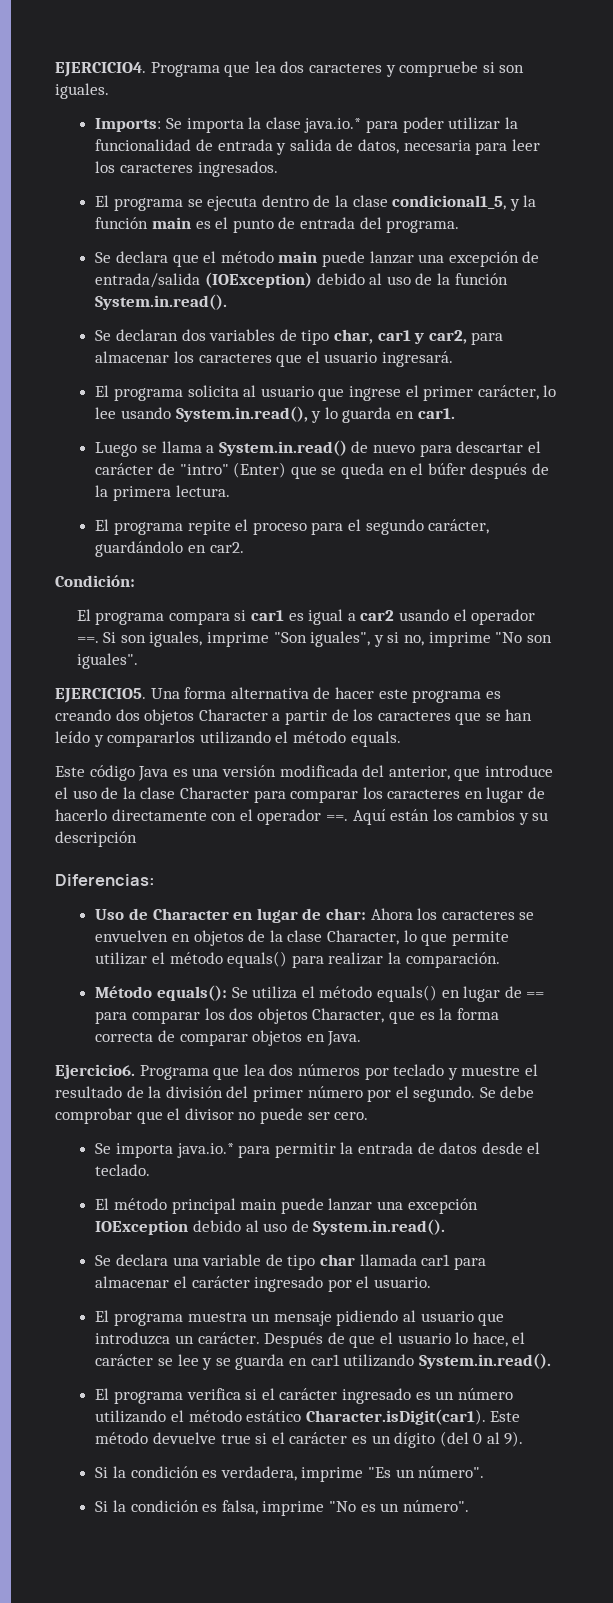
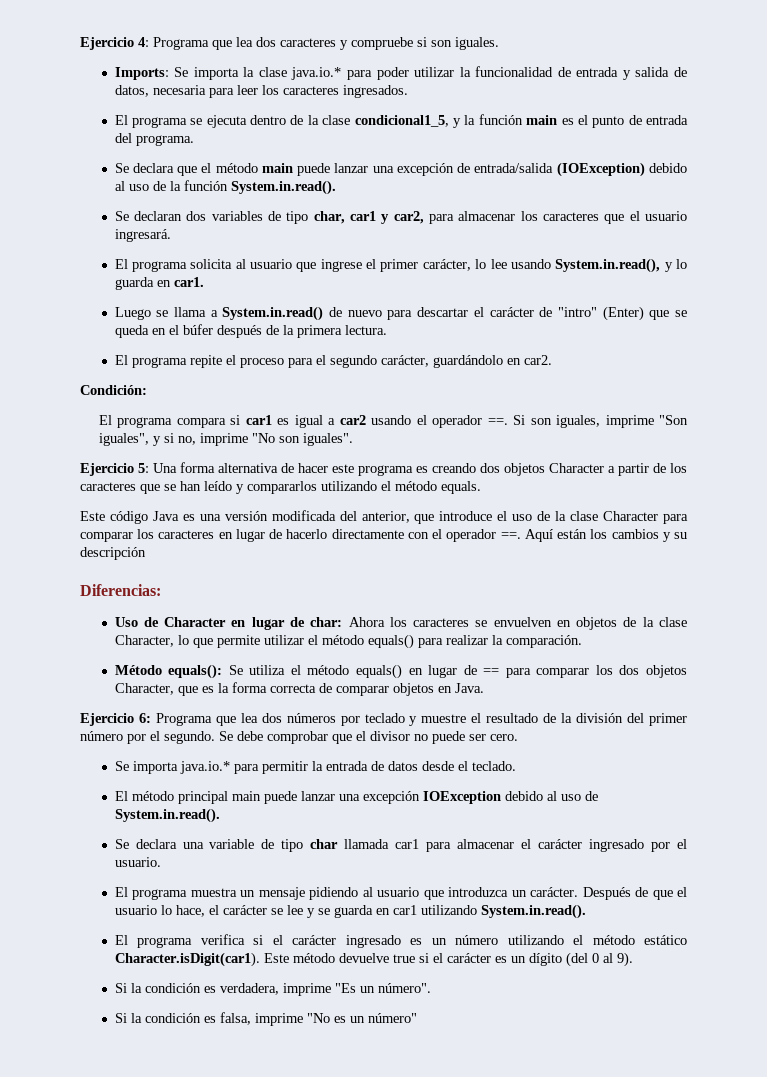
[55,62,146,77] EJERCICIO4. -> [80,37,149,50] Ejercicio 4:
[55,688,146,703] EJERCICIO5. -> [80,463,149,476] Ejercicio 5:
[55,1064,135,1079] Ejercicio6. -> [80,713,151,726] Ejercicio 6:
[402,1500,469,1512] número". -> [367,1013,417,1023] número"

